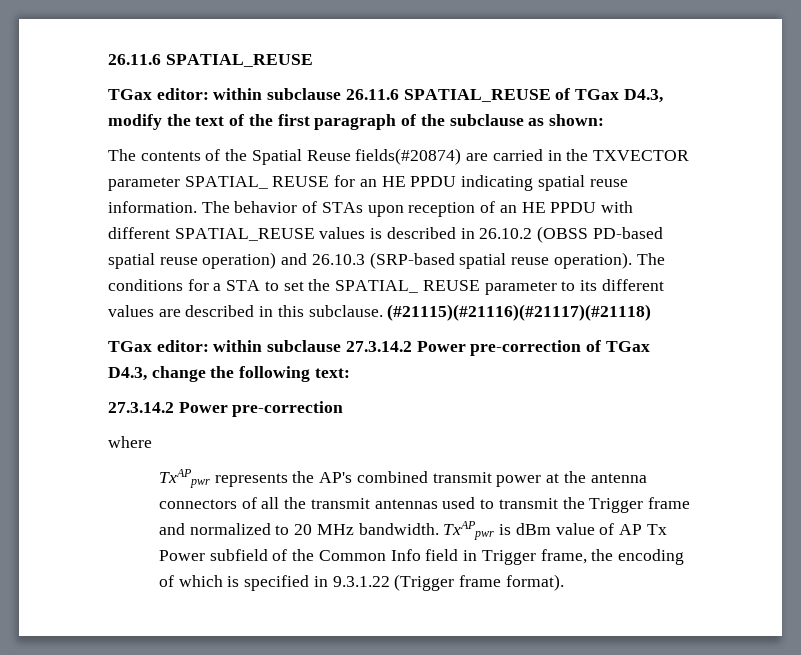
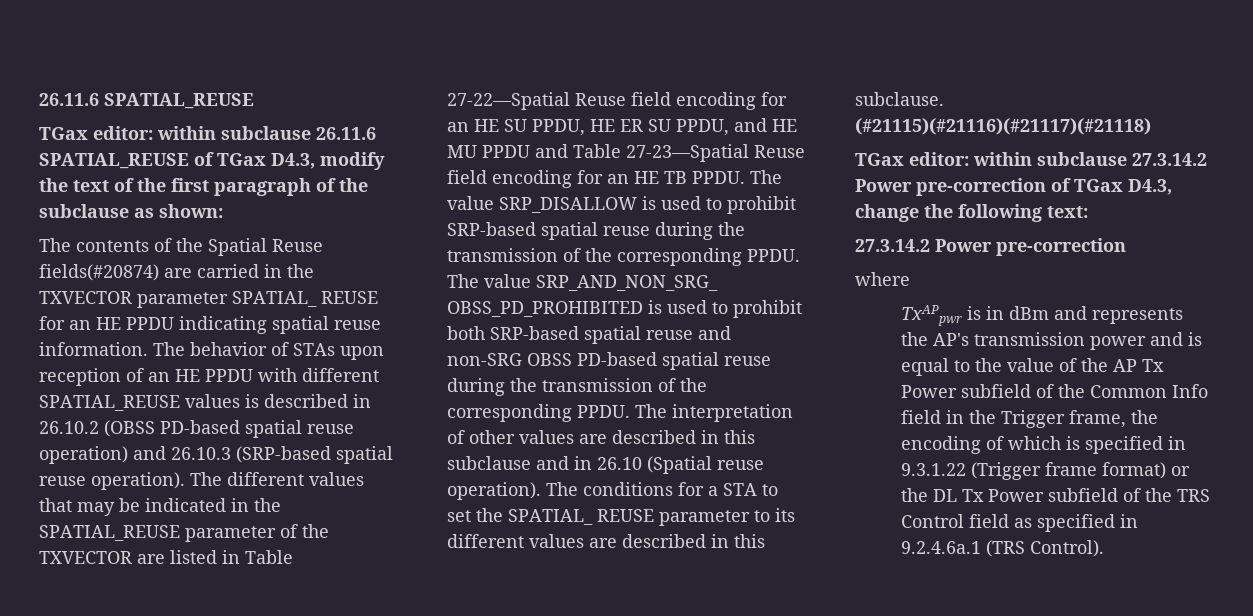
(665, 259) none -> [227,472,364,486] [39,498,281,516] [39,524,329,542] [39,550,293,564] [447,92,787,110] [447,118,797,136] [447,144,805,162] [447,170,782,188] [447,196,796,214] [447,222,745,240] [447,248,800,266] [447,274,718,291] [447,300,802,318] [447,326,731,344] [447,352,771,370] [447,378,707,396] [447,404,793,422] [447,430,755,444] [447,456,764,474] [447,482,578,500] different values that may be indicated in the SPATIAL_REUSE parameter of the TXVECTOR are listed in Table 27-22—Spatial Reuse field encoding for an HE SU PPDU, HE ER SU PPDU, and HE MU PPDU and Table 27-23—Spatial Reuse field encoding for an HE TB PPDU. The value SRP_DISALLOW is used to prohibit SRP-based spatial reuse during the transmission of the corresponding PPDU. The value SRP_AND_NON_SRG_ OBSS_PD_PROHIBITED is used to prohibit both SRP-based spatial reuse and non-SRG OBSS PD-based spatial reuse during the transmission of the corresponding PPDU. The interpretation of other values are described in this subclause and in 26.10 (Spatial reuse operation). The
[214,471,647,487] [158,497,690,513] [158,521,551,540] represents the AP's combined transmit power at the antenna connectors of all the transmit antennas used to transmit the Trigger frame and normalized to 20 MHz bandwidth. TxAPpwr is dBm -> [967,306,1184,324] [901,332,1203,350] [901,358,1003,376] is in dBm and represents the AP's transmission power and is equal to the
(615, 529) none -> [1081,358,1109,372] the
(478, 555) none -> [969,410,997,424] the
[505,574,564,591] format). -> [1102,462,1191,479] [901,488,1211,502] [901,514,1139,532] [901,540,1105,557] format) or the DL Tx Power subfield of the TRS Control field as specified in 9.2.4.6a.1 (TRS Control).

